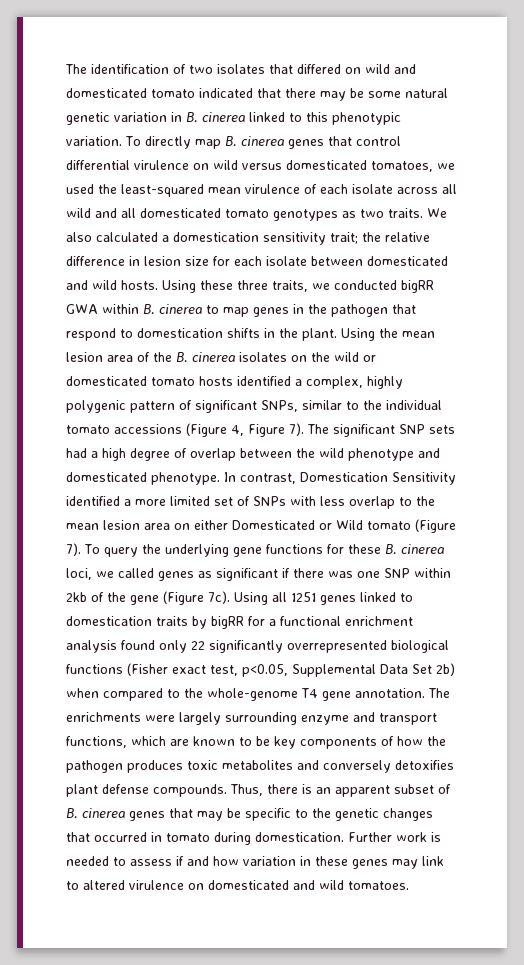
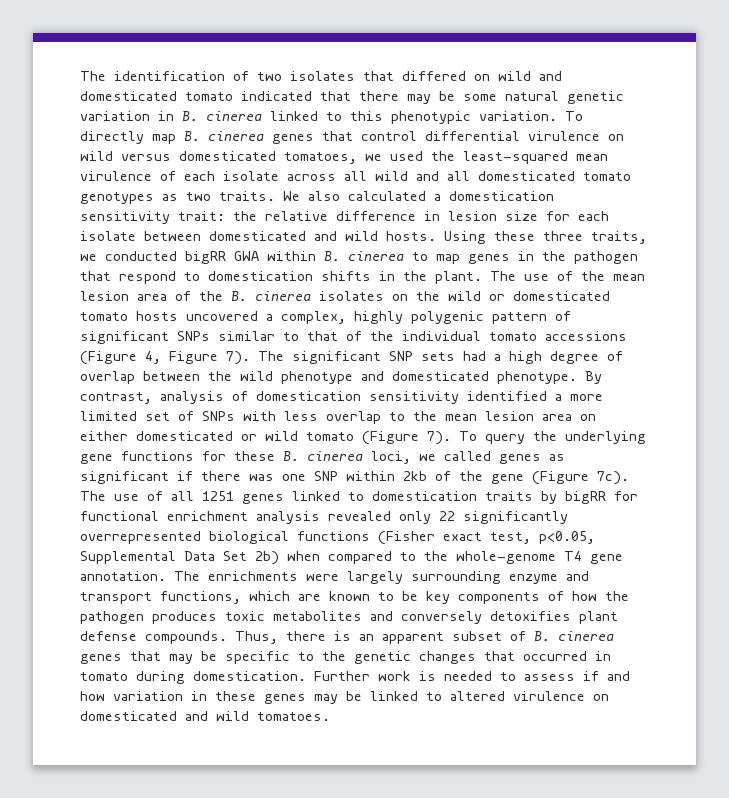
[330,232,358,244] trait; -> [178,211,225,221] trait:
[341,328,375,341] Using -> [490,271,573,281] The use of
[237,376,291,386] identified -> [186,311,258,321] uncovered
[261,400,298,412] SNPs, -> [177,331,210,341] SNPs
(359, 405) none -> [307,331,362,341] that of
[224,472,456,485] In contrast, Domestication Sensitivity -> [585,371,602,384] [80,391,459,404] By contrast, analysis of domestication sensitivity
[232,520,363,530] Domesticated or Wild -> [136,431,298,441] domesticated or wild
[234,592,268,605] Using -> [80,491,163,501] The use of
[269,619,276,626] a -> (638, 496) none
[121,640,155,650] found -> [328,511,391,521] revealed
[422,856,444,866] link -> [346,691,418,701] be linked

